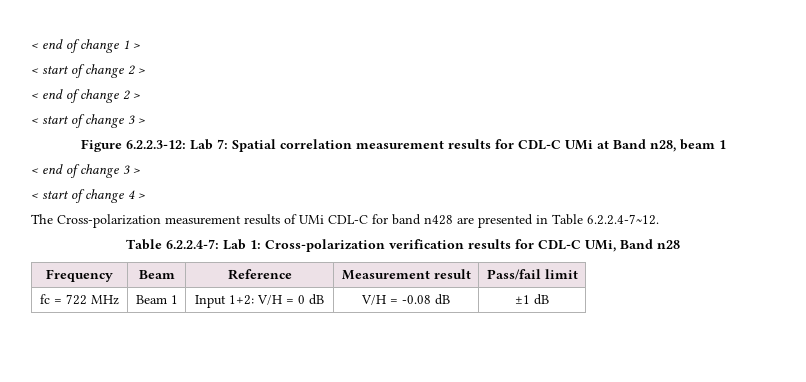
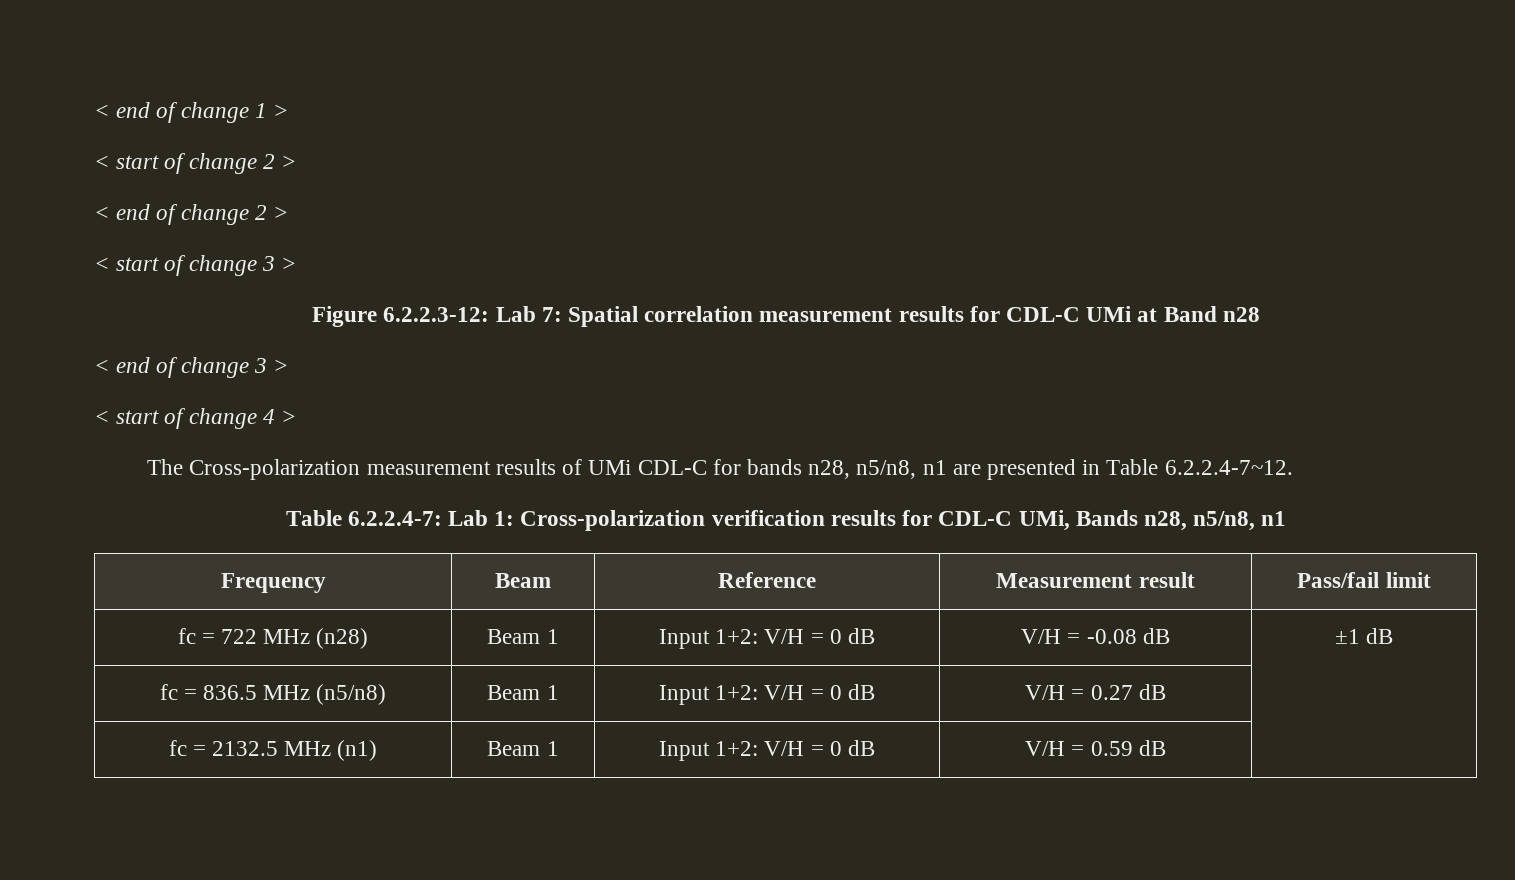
[649,139,726,152] n28, beam 1 -> [1222,307,1260,322] n28
[392,214,453,225] band n428 -> [746,459,947,479] bands n28, n5/n8, n1
[620,239,680,249] Band n28 -> [1075,510,1287,531] Bands n28, n5/n8, n1
(119, 300) none -> [316,628,369,649] (n28)
(549, 299) none -> [159,684,387,705] [487,685,559,700] [658,684,876,705] [1025,684,1166,700] [168,740,378,761] [487,741,559,756] [658,740,876,761] [1025,740,1166,756] // fc = 836.5 MHz (n5/n8) | Beam 1 | Input 1+2: V/H = 0 dB | V/H = 0.27 dB | // fc = 2132.5 MHz (n1) | Beam 1 | Input 1+2: V/H = 0 dB | V/H = 0.59 dB |

